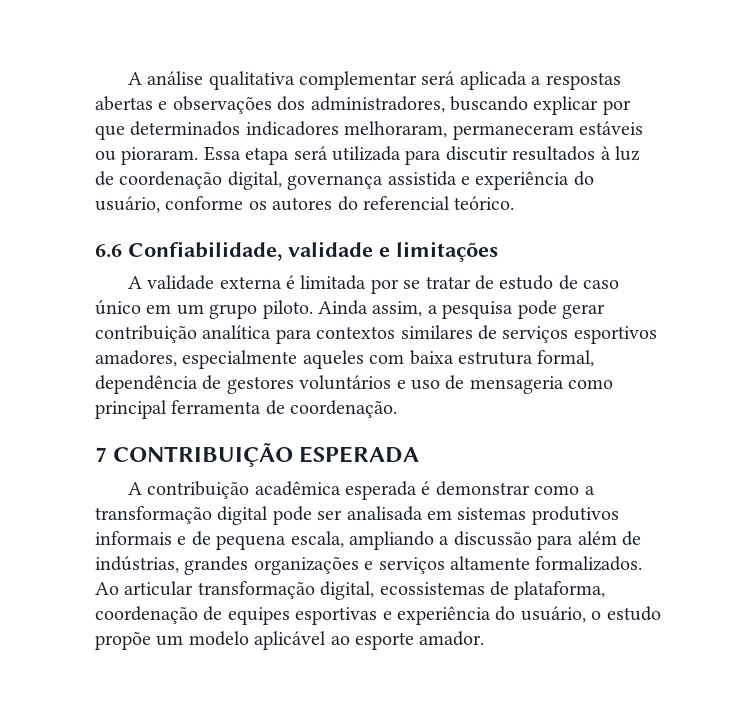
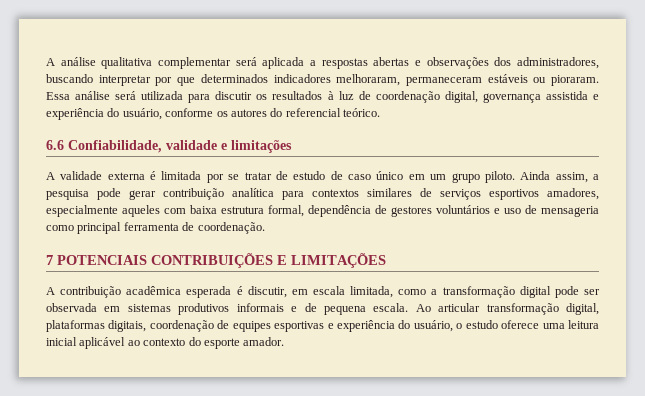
[533,96,599,115] explicar -> [98,75,151,86] interpretar
[245,147,290,165] etapa -> [75,91,111,100] análise
(508, 153) none -> [256,94,268,100] os
[113,443,420,467] CONTRIBUIÇÃO ESPERADA -> [57,253,386,268] POTENCIAIS CONTRIBUIÇÕES E LIMITAÇÕES
[435,481,530,496] demonstrar -> [247,286,394,298] discutir, em escala limitada,
[346,506,423,521] analisada -> [46,303,97,312] observada
[290,531,641,550] [95,556,643,575] escala, ampliando a discussão para além de indústrias, grandes organizações e serviços altamente formalizados. -> [373,303,409,312] escala.
[379,581,606,600] ecossistemas de plataforma, -> [46,320,147,332] plataformas digitais,
[95,631,350,650] propõe um modelo aplicável ao -> [501,320,600,329] [46,337,201,349] oferece uma leitura inicial aplicável ao contexto do

